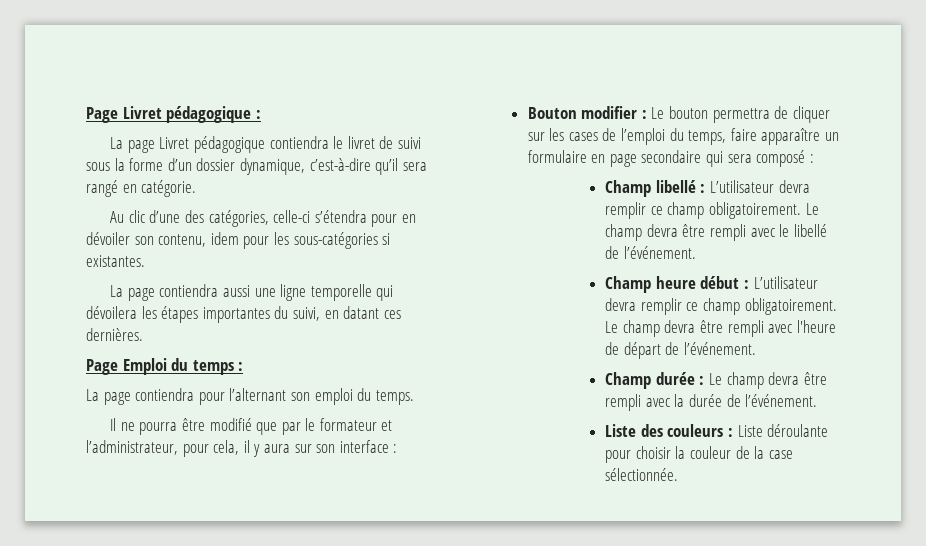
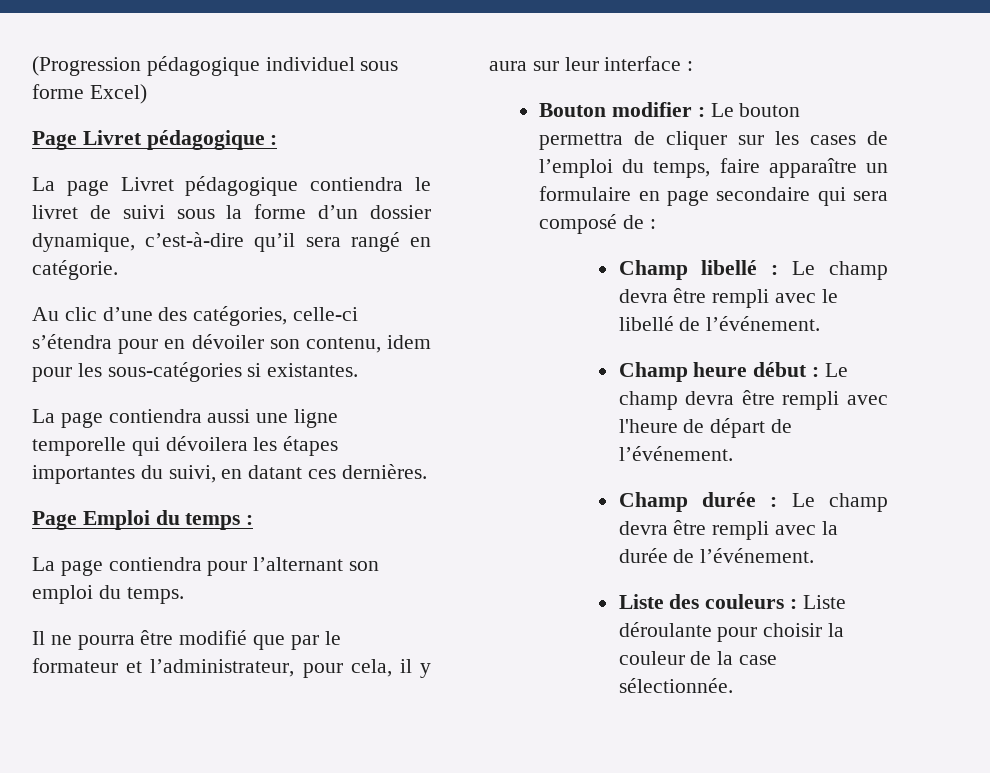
(86, 115) none -> [32,56,399,76] [32,84,147,104] (Progression pédagogique individuel sous forme Excel) //
[316,444,336,453] son -> [564,57,599,71] leur
(806, 158) none -> [622,215,644,229] de
[710,180,810,193] [605,202,802,219] L’utilisateur devra remplir ce champ obligatoirement. -> (779, 270) none
[753,276,818,289] [605,298,837,315] L’utilisateur devra remplir ce champ obligatoirement. -> (820, 372) none

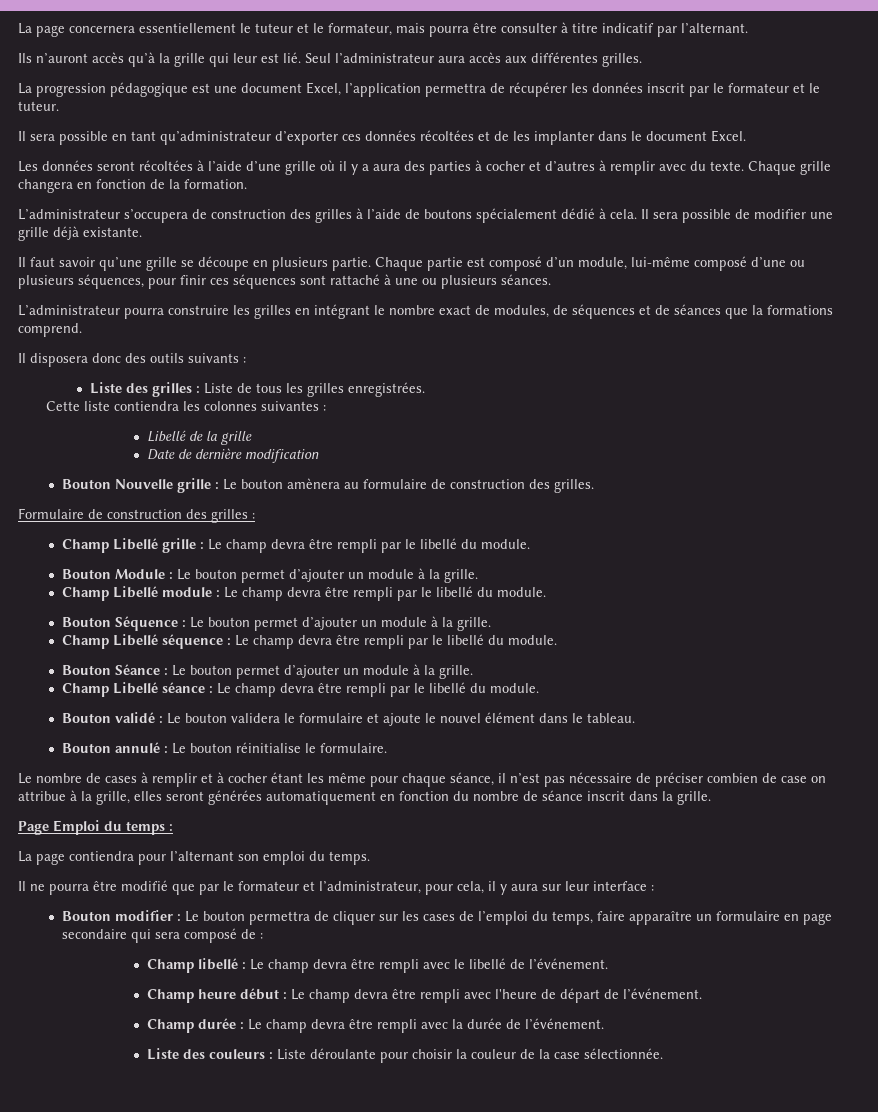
[32,56,399,76] [32,84,147,104] [32,130,278,150] [32,176,431,196] [32,204,431,219] [32,232,431,252] [32,260,118,280] [32,306,359,326] [32,334,431,354] [32,362,359,382] [32,409,339,428] [32,436,339,456] [32,464,427,484] (Progression pédagogique individuel sous forme Excel) // Page Livret pédagogique : // La page Livret pédagogique contiendra le livret de suivi sous la forme d’un dossier dynamique, c’est-à-dire qu’il sera rangé en catégorie. // Au clic d’une des catégories, celle-ci s’étendra pour en dévoiler son contenu, idem pour les sous-catégories si existantes. // La page contiendra aussi une ligne temporelle qui dévoilera les étapes importantes du suivi, en datant ces dernières. -> [18,22,748,37] [18,52,642,67] [18,82,820,97] [18,101,59,111] [18,130,746,145] [18,160,831,175] [18,179,247,193] [18,208,833,223] [18,226,142,241] [18,256,805,271] [18,274,551,289] [18,304,833,319] [18,323,82,337] [18,353,246,367] [90,382,426,397] [46,401,327,411] [146,430,252,445] [146,448,319,463] [62,478,595,493] [18,508,255,523] [62,538,531,553] [62,568,479,583] [62,586,547,601] [62,616,492,631] [62,634,558,649] [62,664,474,679] [62,682,540,697] [62,712,636,726] [62,742,388,754] [18,772,826,787] [18,790,711,805] La page concernera essentiellement le tuteur et le formateur, mais pourra être consulter à titre indicatif par l’alternant. // Ils n’auront accès qu’à la grille qui leur est lié. Seul l’administrateur aura accès aux différentes grilles. // La progression pédagogique est une document Excel, l’application permettra de récupérer les données inscrit par le formateur et le tuteur. // Il sera possible en tant qu’administrateur d’exporter ces données récoltées et de les implanter dans le document Excel. // Les données seront récoltées à l’aide d’une grille où il y a aura des parties à cocher et d’autres à remplir avec du texte. Chaque grille changera en fonction de la formation. // L’administrateur s’occupera de construction des grilles à l’aide de boutons spécialement dédié à cela. Il sera possible de modifier une grille déjà existante. // Il faut savoir qu’une grille se découpe en plusieurs partie. Chaque partie est composé d’un module, lui-même composé d’une ou plusieurs séquences, pour finir ces séquences sont rattaché à une ou plusieurs séances. // L’administrateur pourra construire les grilles en intégrant le nombre exact de modules, de séquences et de séances que la formations comprend. // Il disposera donc des outils suivants : // Liste des grilles : Liste de tous les grilles enregistrées. // Cette liste contiendra les colonnes suivantes : // Libellé de la grille // Date de dernière modification // Bouton Nouvelle grille : Le bouton amènera au formulaire de construction des grilles. // Formulaire de construction des grilles : // Champ Libellé grille : Le champ devra être rempli par le libellé du module. // Bouton Module : Le bouton permet d’ajouter un module à la grille. // Champ Libellé module : Le champ devra être rempli par le libellé du module. // Bouton Séquence : Le bouton permet d’ajouter un module à la grille. // Champ Libellé séquence : Le champ devra être rempli par le libellé du module. // Bouton Séance : Le bouton permet d’ajouter un module à la grille. // Champ Libellé séance : Le champ devra être rempli par le libellé du module. // Bouton validé : Le bouton validera le formulaire et ajoute le nouvel élément dans le tableau. // Bouton annulé : Le bouton réinitialise le formulaire. // Le nombre de cases à remplir et à cocher étant les même pour chaque séance, il n’est pas nécessaire de préciser combien de case on attribue à la grille, elles seront générées automatiquement en fonction du nombre de séance inscrit dans la grille.

